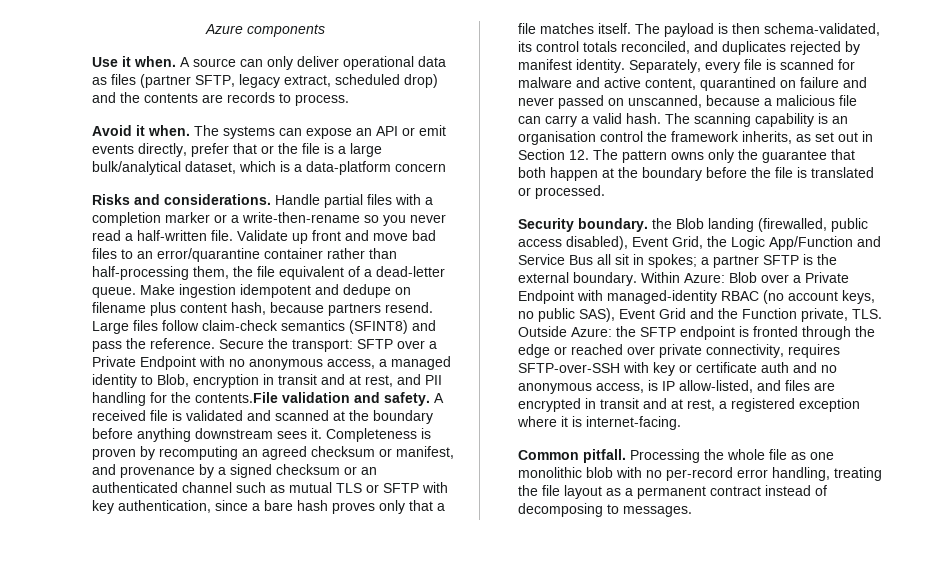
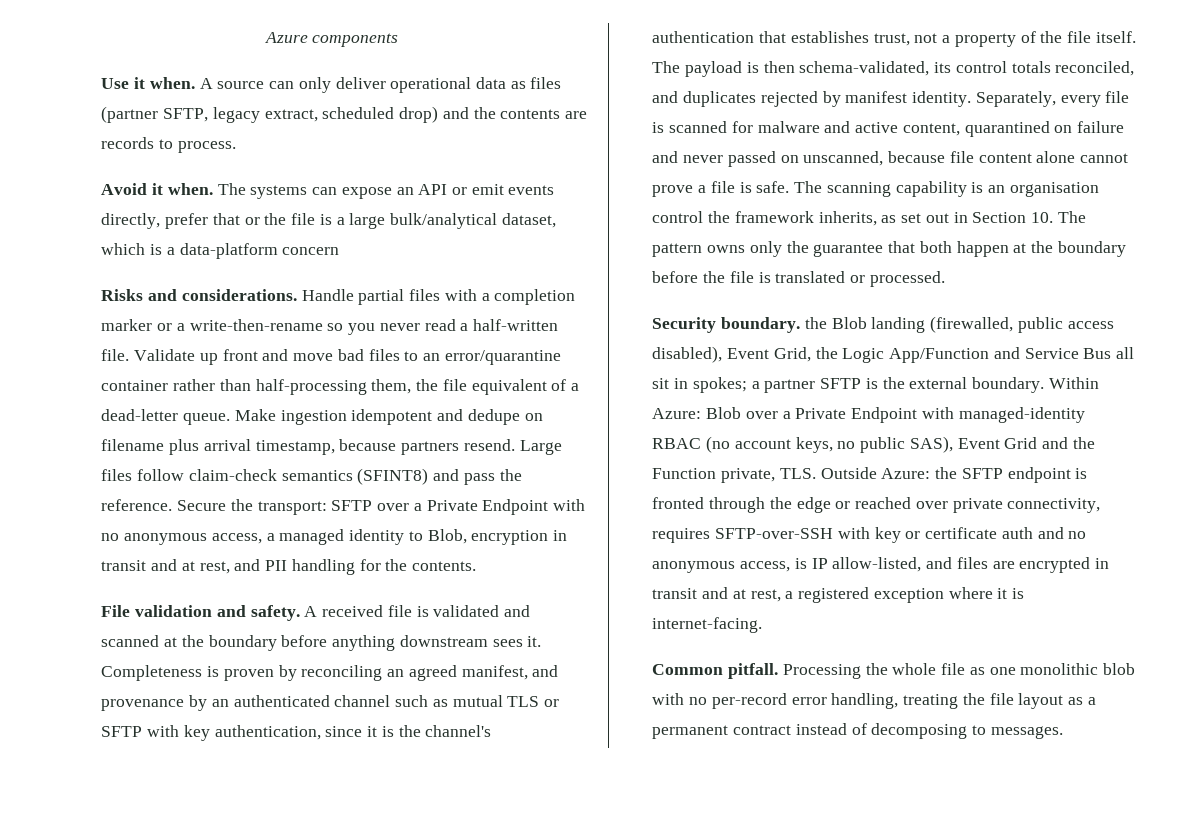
[180,302,267,315] content hash, -> [203,439,335,455] arrival timestamp,
[195,392,279,403] contents.File -> [411,561,476,571] [101,605,131,617] contents. // File
[159,446,239,460] recomputing -> [301,665,383,681] reconciling
[311,446,393,457] checksum or -> (457, 673) none
[218,464,358,478] a signed checksum or -> (208, 703) none
[252,500,446,514] [518,23,595,34] a bare hash proves only that a file matches -> [367,725,492,737] [652,31,1091,47] it is the channel's authentication that establishes trust, not a property of the file
[764,95,858,106] [518,113,662,127] a malicious file can carry a valid hash. -> [949,151,1128,163] [652,181,790,197] file content alone cannot prove a file is safe.
[569,150,590,160] 12. -> [1030,212,1053,223] 10.

